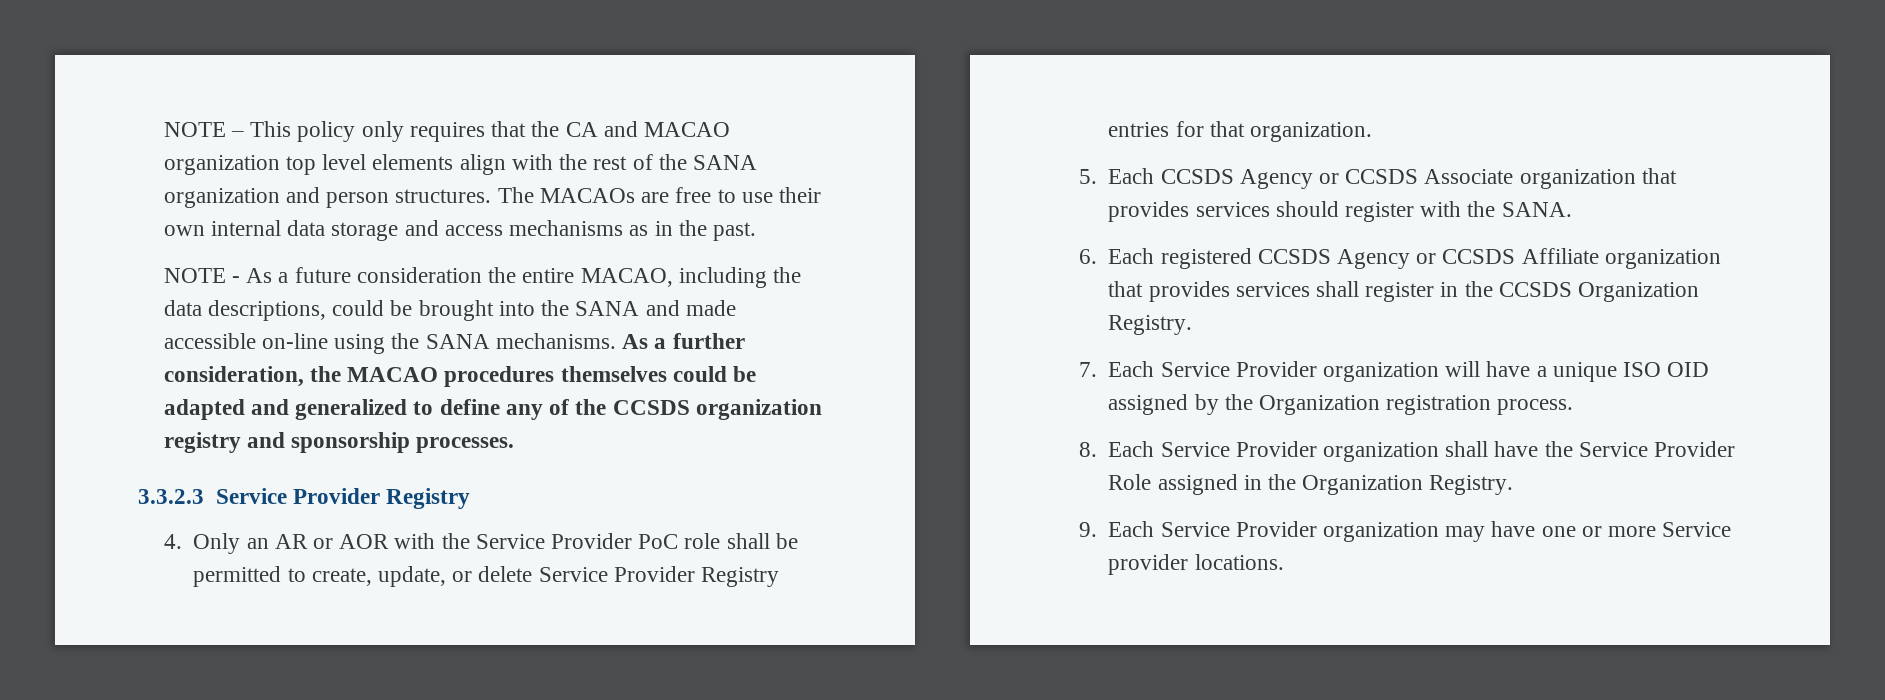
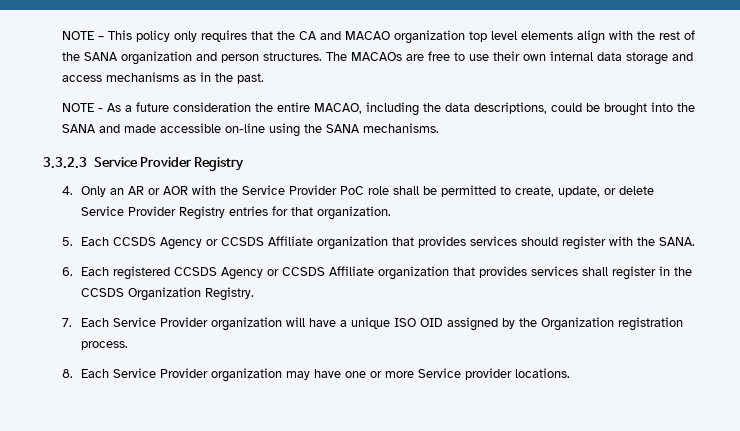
[622,333,745,349] [163,366,757,387] [163,399,822,420] [163,432,515,453] As a further consideration, the MACAO procedures themselves could be adapted and generalized to define any of the CCSDS organization registry and sponsorship processes. -> (439, 128) none
[1424,169,1514,184] Associate -> [267,236,313,246] Affiliate
[1445,441,1735,457] [1108,474,1514,495] [1078,521,1439,542] shall have the Service Provider Role assigned in the Organization Registry. // 9. Each Service Provider organization -> (282, 375) none

